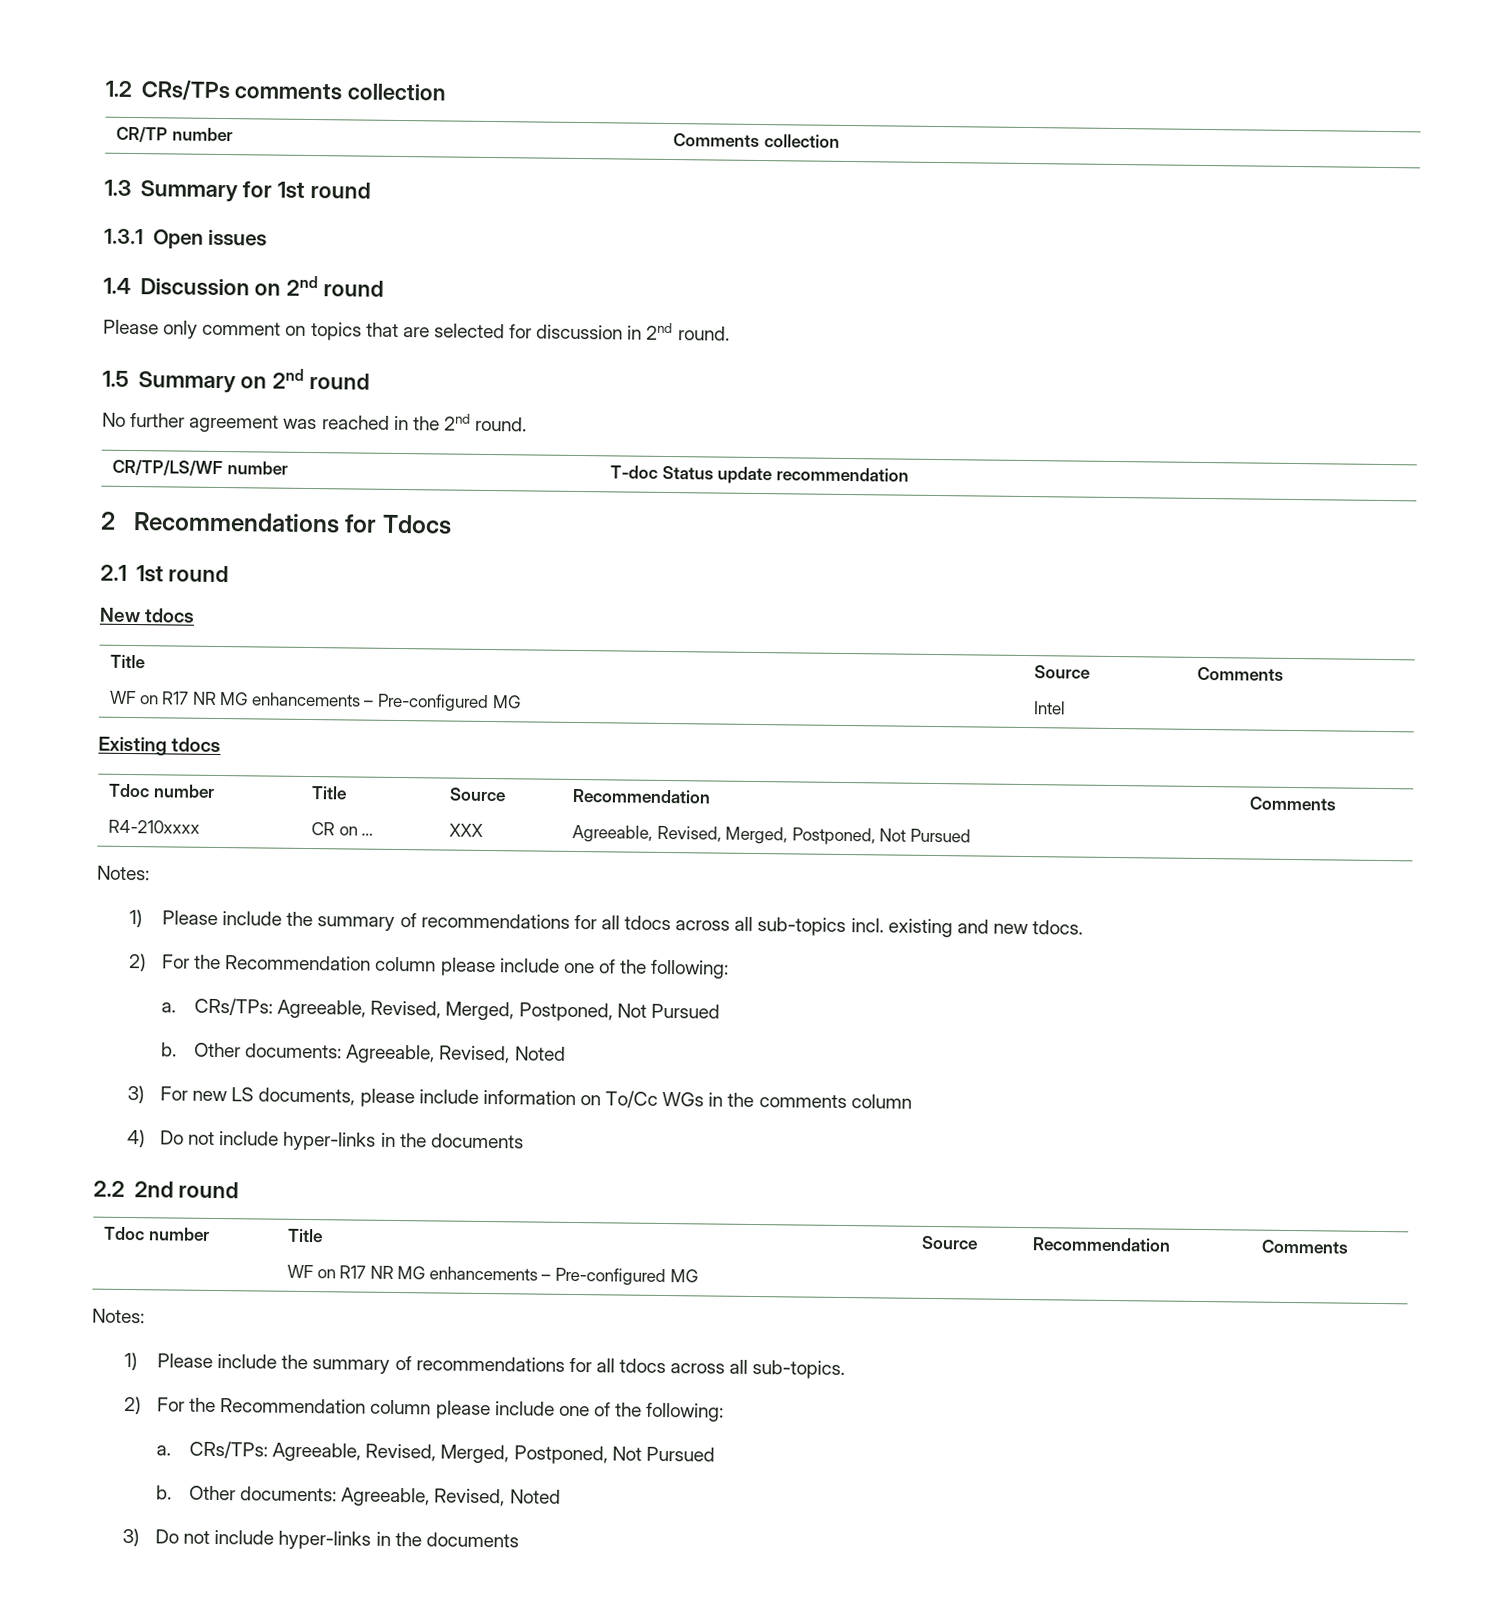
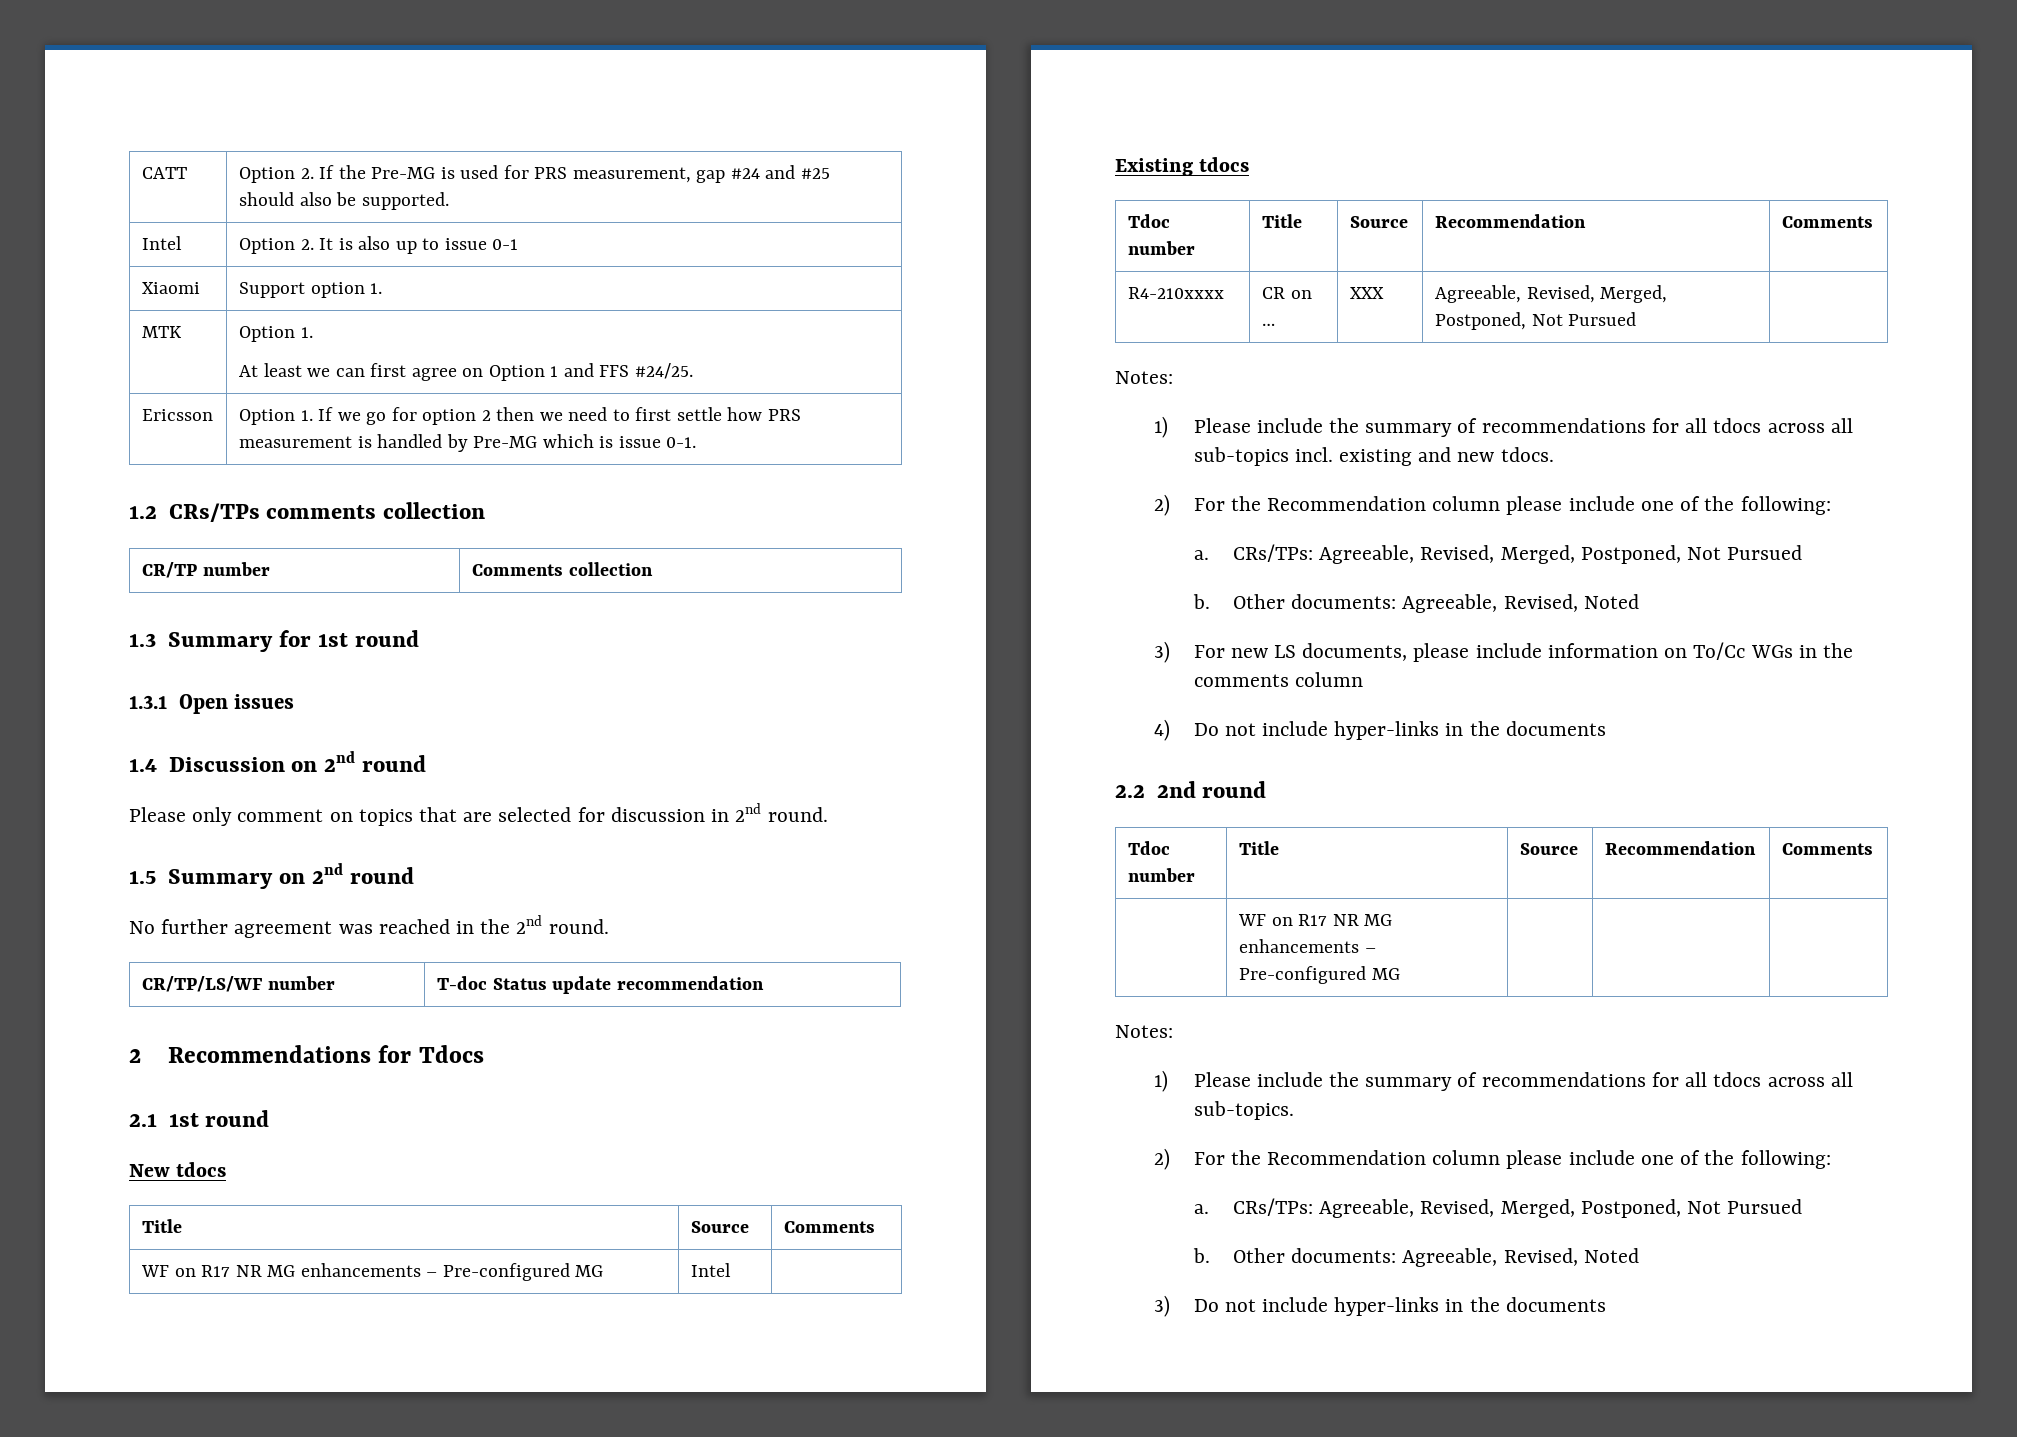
(105, 88) none -> [141,167,187,179] [238,165,830,183] [238,192,449,210] [141,236,182,250] [238,236,519,254] [141,282,200,294] [238,282,383,298] [141,326,182,338] [238,326,313,342] [238,363,693,381] [141,409,213,421] [238,407,802,425] [238,434,697,452] CATT | Option 2. If the Pre-MG is used for PRS measurement, gap #24 and #25 should also be supported. // Intel | Option 2. It is also up to issue 0-1 // Xiaomi | Support option 1. // MTK | Option 1. // At least we can first agree on Option 1 and FFS #24/25. // Ericsson | Option 1. If we go for option 2 then we need to first settle how PRS measurement is handled by Pre-MG which is issue 0-1. //

